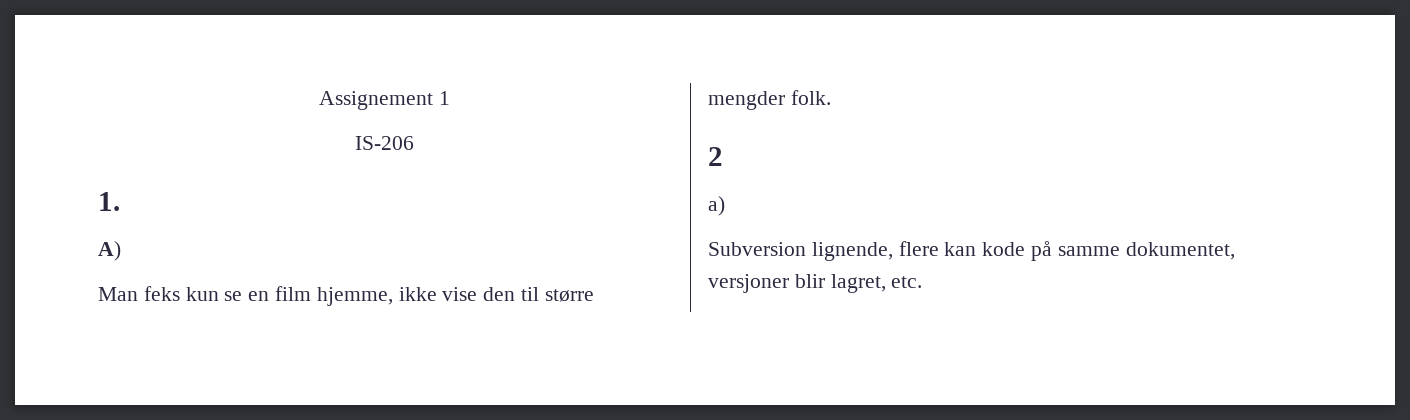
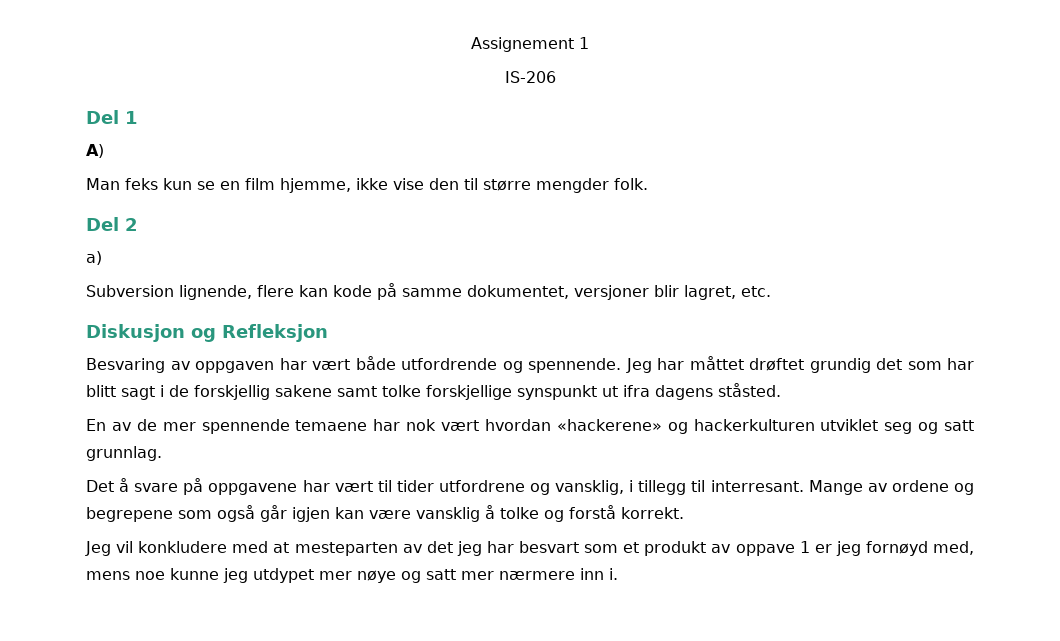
[98,192,120,211] 1. -> [86,110,138,124] Del 1
(831, 97) none -> [86,217,119,231] Del
(923, 282) none -> [86,324,328,342] [86,356,974,373] [86,383,781,400] [86,419,974,434] [86,446,162,461] [86,478,974,495] [86,505,684,522] [85,541,975,556] [86,568,618,583] // Diskusjon og Refleksjon // Besvaring av oppgaven har vært både utfordrende og spennende. Jeg har måttet drøftet grundig det som har blitt sagt i de forskjellig sakene samt tolke forskjellige synspunkt ut ifra dagens ståsted. // En av de mer spennende temaene har nok vært hvordan «hackerene» og hackerkulturen utviklet seg og satt grunnlag. // Det å svare på oppgavene har vært til tider utfordrene og vansklig, i tillegg til interresant. Mange av ordene og begrepene som også går igjen kan være vansklig å tolke og forstå korrekt. // Jeg vil konkludere med at mesteparten av det jeg har besvart som et produkt av oppave 1 er jeg fornøyd med, mens noe kunne jeg utdypet mer nøye og satt mer nærmere inn i.

